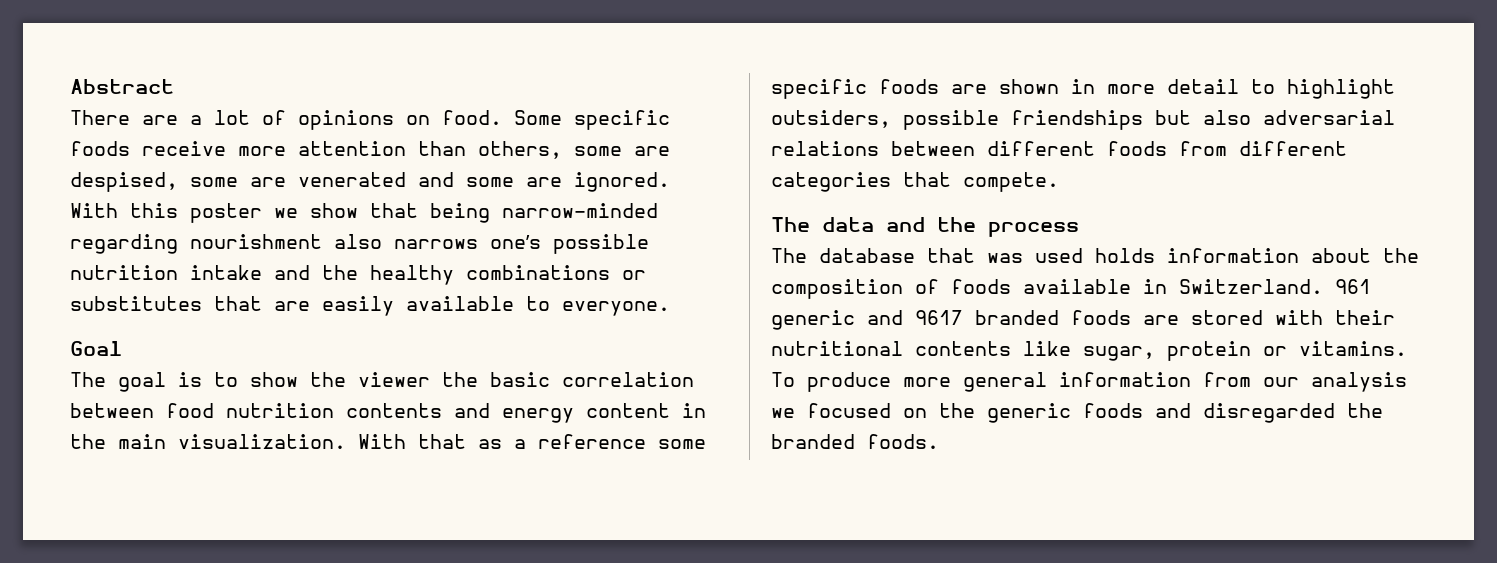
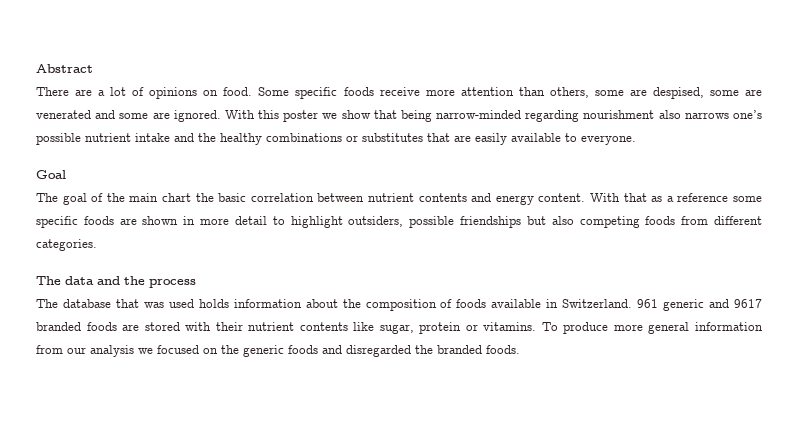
[70,265,178,280] nutrition -> [85,133,131,142] nutrient
[178,372,430,387] is to show the viewer -> [91,193,191,202] of the main chart
[166,403,334,418] food nutrition -> [368,193,414,202] nutrient
[586,403,706,418] [70,434,346,449] content in the main visualization. -> [538,193,586,202] content.
[1263,110,1395,125] [771,141,1347,156] [771,172,1059,192] adversarial relations between different foods from different categories that compete. -> [579,216,763,228] [36,239,97,251] competing foods from different categories.
[771,341,903,356] nutritional -> [248,322,295,331] nutrient

